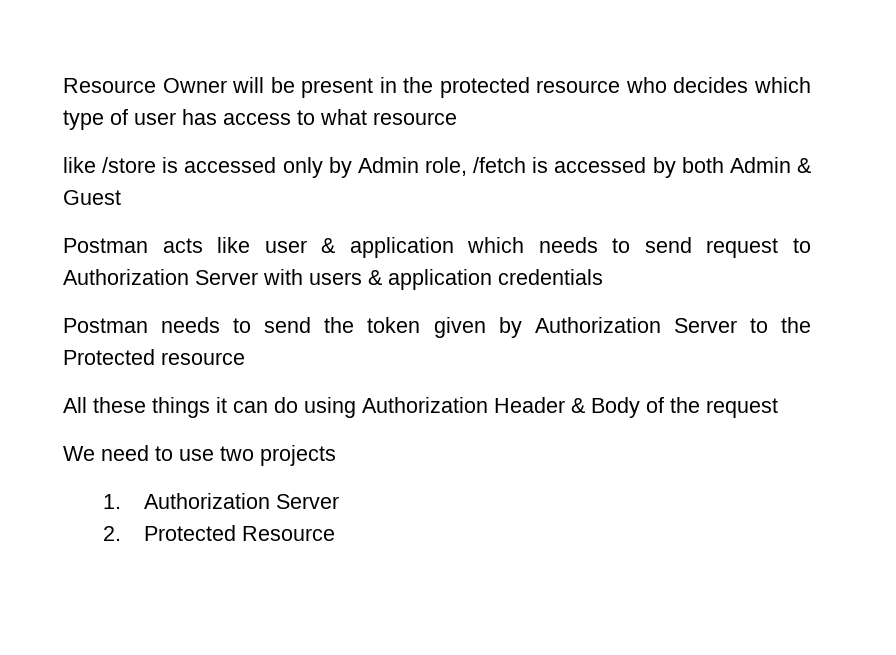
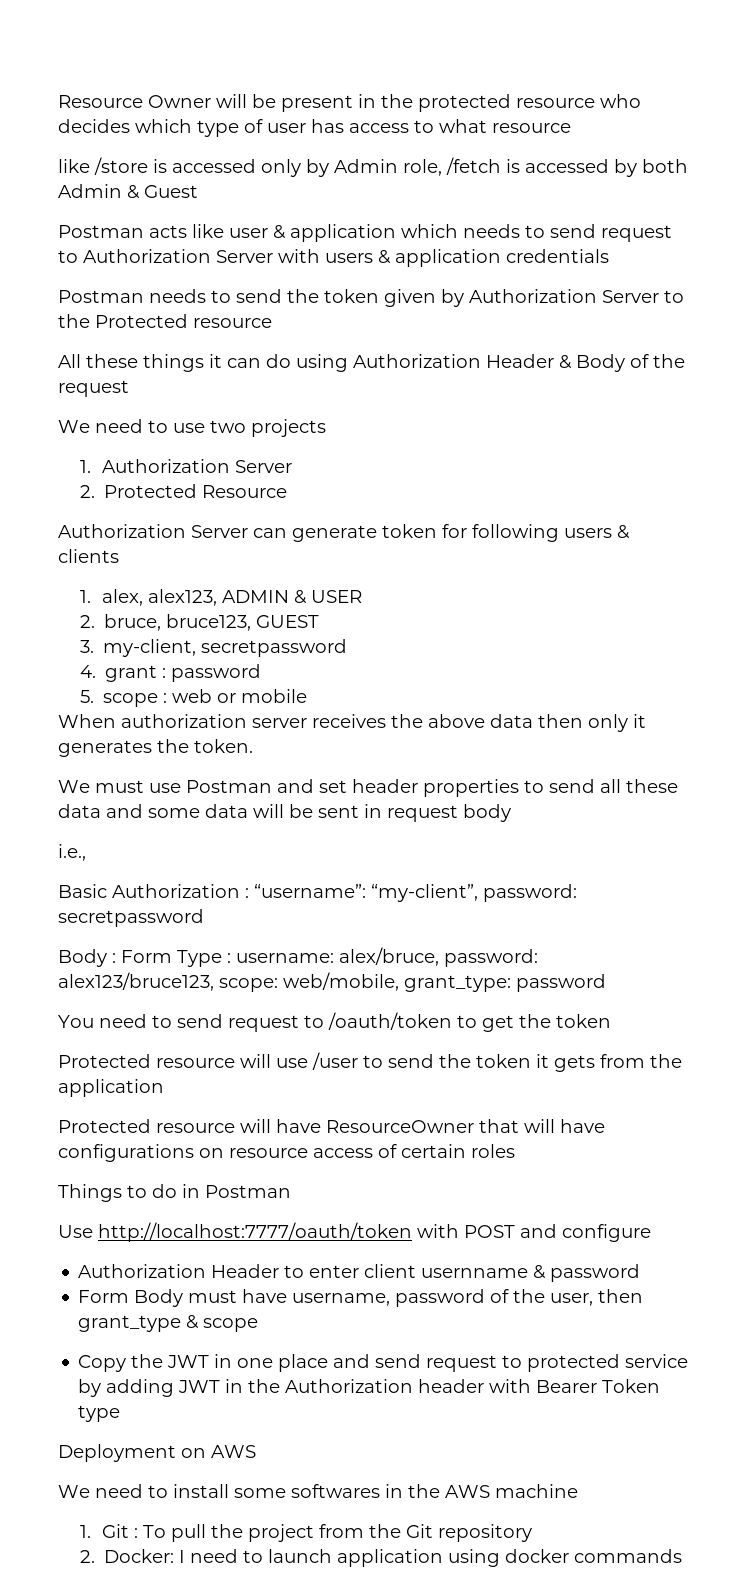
(335, 533) none -> [58,524,630,542] [58,549,119,563] [80,589,363,606] [80,614,320,631] [80,639,348,657] [80,664,262,682] [80,689,308,707] [58,714,646,732] [58,739,253,757] [58,779,678,797] [58,804,511,822] [58,844,86,861] [58,884,577,902] [58,909,204,927] [58,947,538,967] [58,972,606,992] [58,1012,611,1032] [58,1052,682,1072] [58,1079,164,1097] [58,1119,605,1133] [58,1144,515,1162] [58,1184,291,1202] [58,1222,651,1242] [78,1264,641,1282] [78,1289,644,1307] [78,1315,259,1332] [78,1354,689,1372] [78,1379,661,1397] [78,1405,121,1422] [58,1444,256,1462] [58,1484,578,1498] [80,1524,533,1542] [80,1549,683,1567] // Authorization Server can generate token for following users & clients // 1. alex, alex123, ADMIN & USER // 2. bruce, bruce123, GUEST // 3. my-client, secretpassword // 4. grant : password // 5. scope : web or mobile // When authorization server receives the above data then only it generates the token. // We must use Postman and set header properties to send all these data and some data will be sent in request body // i.e., // Basic Authorization : “username”: “my-client”, password: secretpassword // Body : Form Type : username: alex/bruce, password: alex123/bruce123, scope: web/mobile, grant_type: password // You need to send request to /oauth/token to get the token // Protected resource will use /user to send the token it gets from the application // Protected resource will have ResourceOwner that will have configurations on resource access of certain roles // Things to do in Postman // Use http://localhost:7777/oauth/token with POST and configure // Authorization Header to enter client usernname & password // Form Body must have username, password of the user, then grant_type & scope // Copy the JWT in one place and send request to protected service by adding JWT in the Authorization header with Bearer Token type // Deployment on AWS // We need to install some softwares in the AWS machine // 1. Git : To pull the project from the Git repository // 2. Docker: I need to launch application using docker commands

